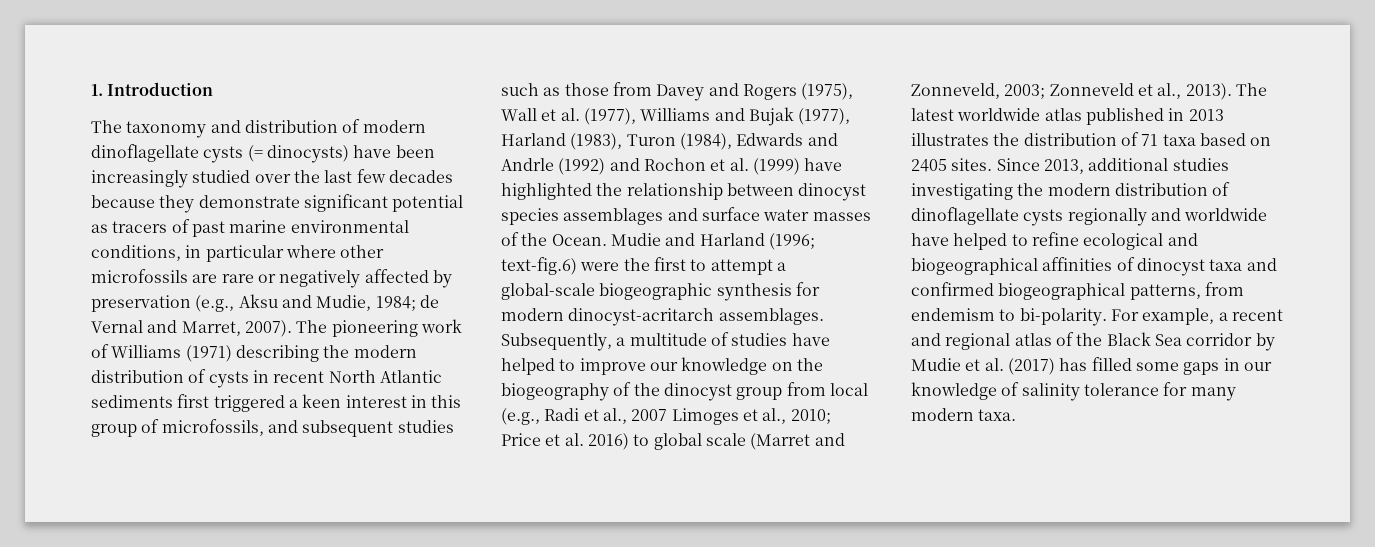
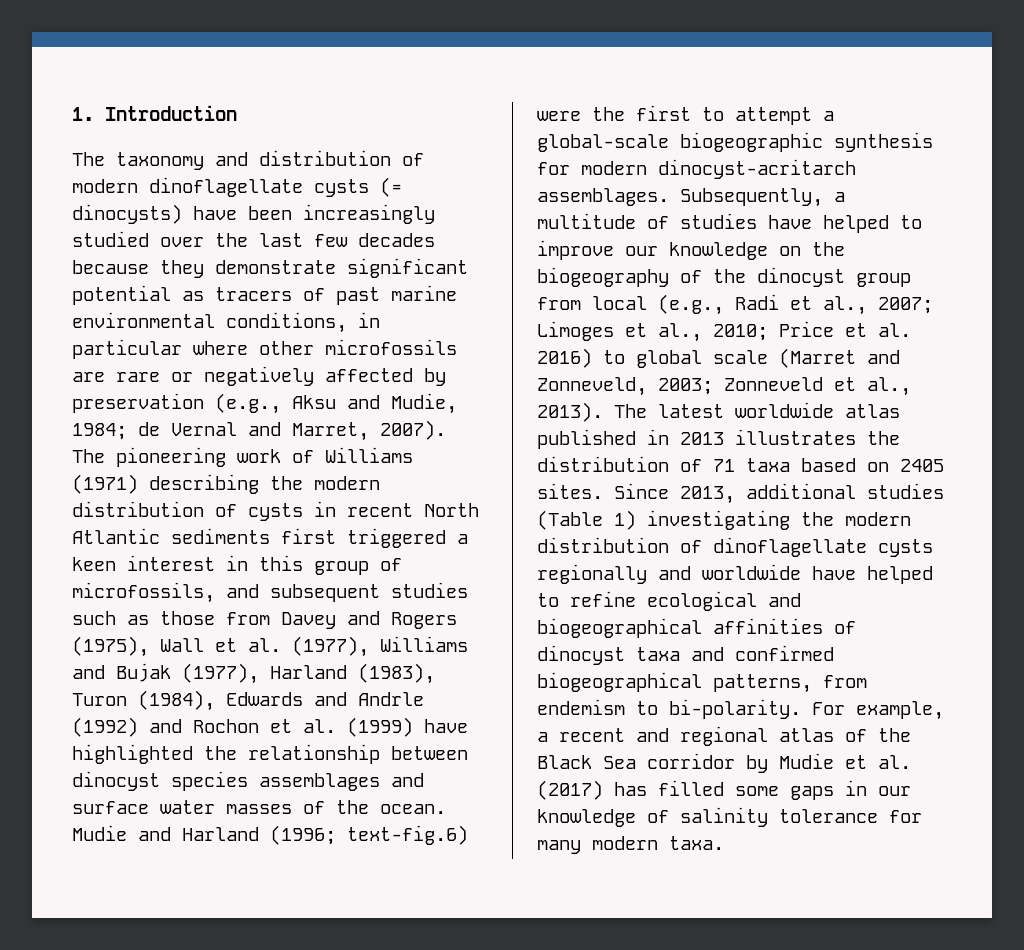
[551,234,607,246] Ocean. -> [380,804,446,814] ocean.
[631,409,668,421] 2007 -> [878,297,933,314] 2007;
(1229, 164) none -> [537,510,636,530] (Table 1)

